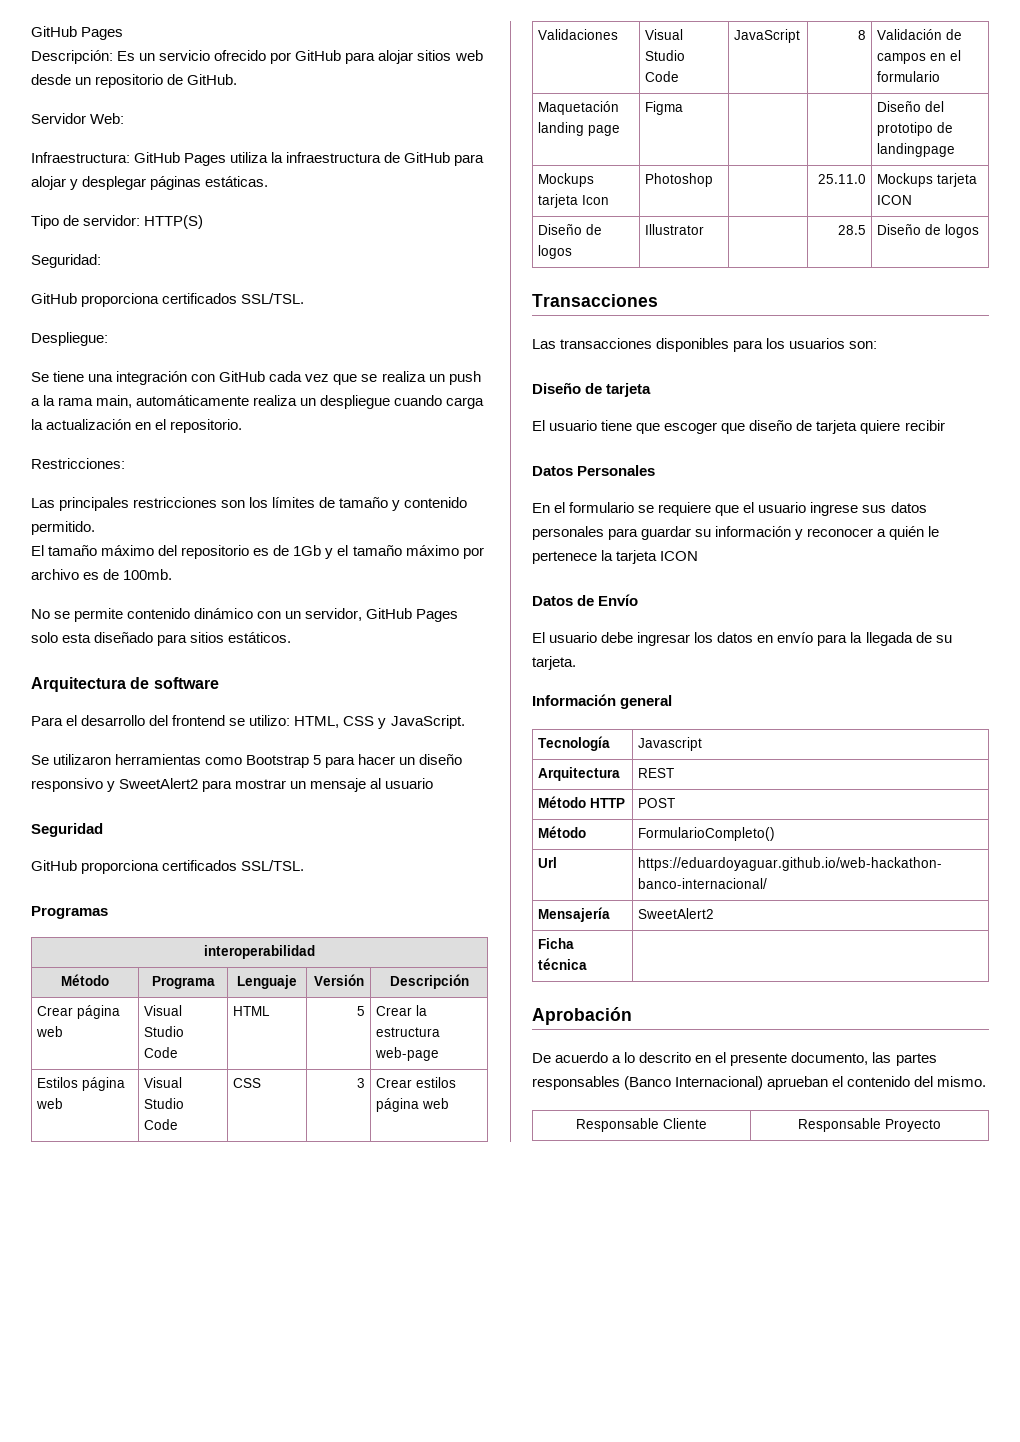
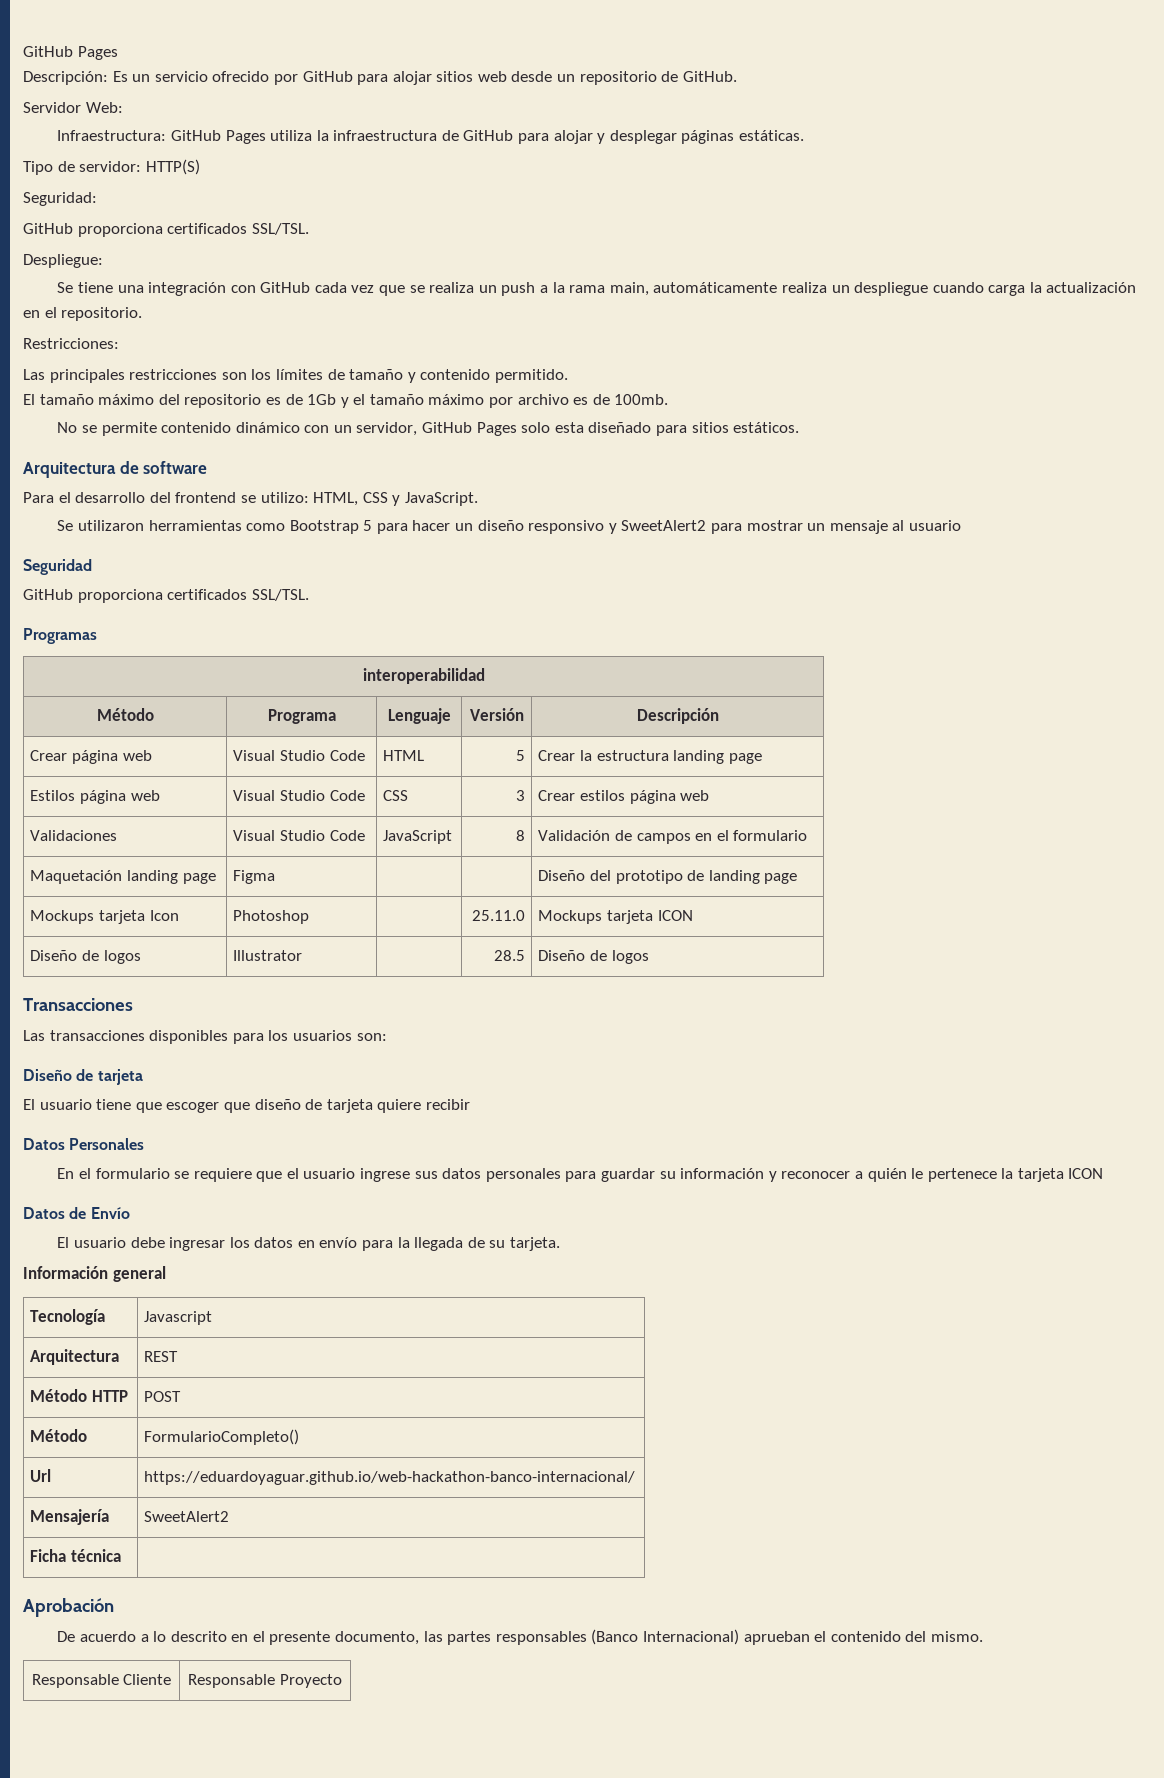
[375,1047,440,1061] web-page -> [673,750,762,764] landing page
[877,143,956,157] landingpage -> [708,870,798,884] landing page

